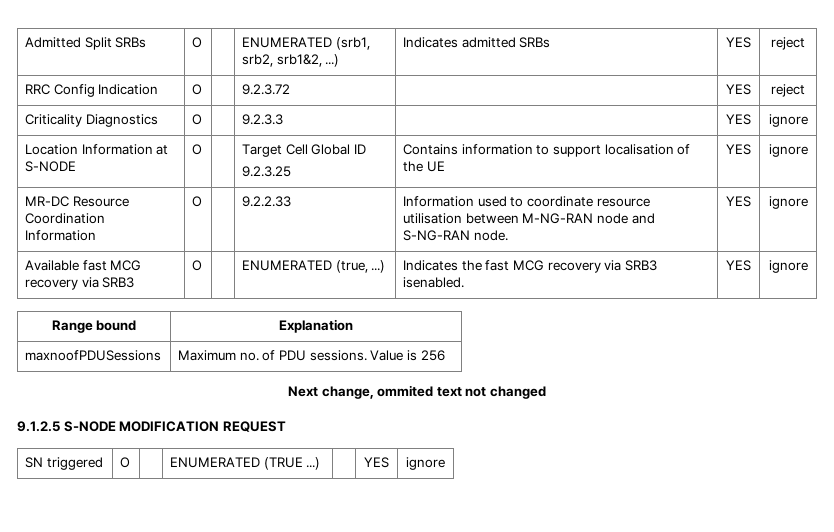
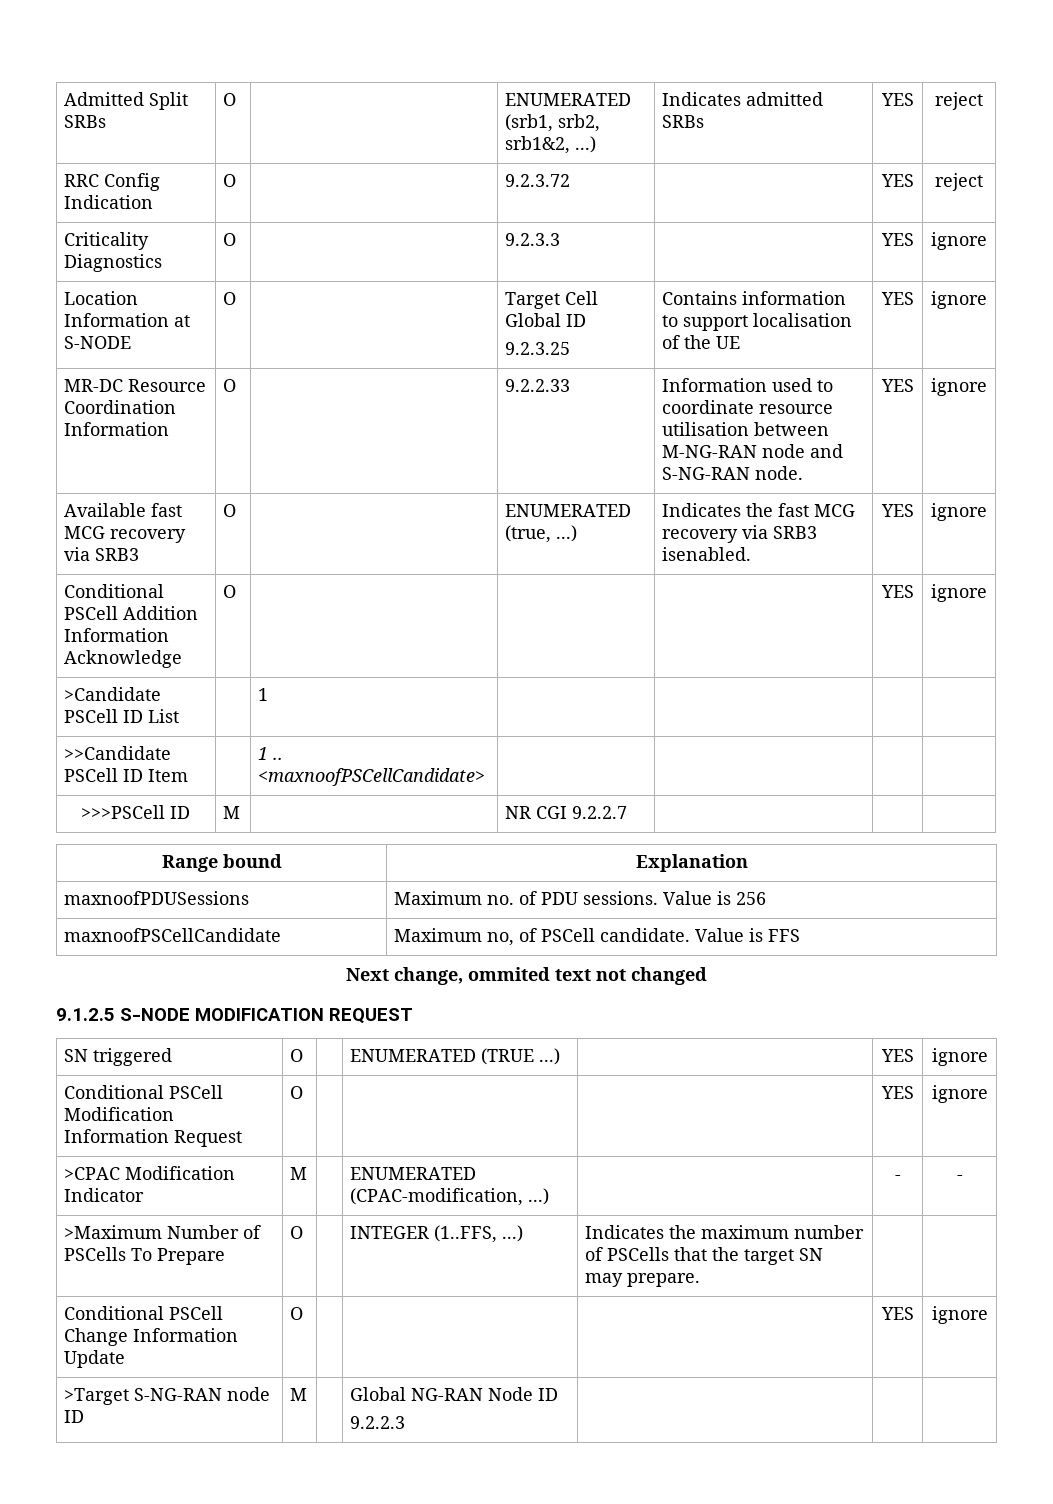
(808, 266) none -> [64,584,165,598] [64,606,199,620] [64,628,170,642] [64,650,183,668] [223,585,237,598] [880,585,914,598] [931,584,987,602] [64,687,162,701] [64,709,180,723] [258,688,269,701] [64,746,172,760] [64,768,189,782] [258,747,284,760] [258,768,486,786] [81,805,191,819] [223,806,241,819] [505,806,628,819] // Conditional PSCell Addition Information Acknowledge | O | | | | YES | ignore // >Candidate PSCell ID List | | 1 | | | | // >>Candidate PSCell ID Item | | 1 .. <maxnoofPSCellCandidate> | | | | // >>>PSCell ID | M | | NR CGI 9.2.2.7 | | |
(445, 355) none -> [64,928,282,942] [394,928,801,946] // maxnoofPSCellCandidate | Maximum no, of PSCell candidate. Value is FFS
(445, 463) none -> [64,1085,224,1099] [64,1107,175,1121] [64,1129,243,1147] [290,1086,304,1099] [880,1086,914,1099] [931,1085,988,1103] [64,1166,236,1180] [64,1188,145,1202] [290,1167,308,1180] [350,1167,477,1180] [350,1188,550,1206] [894,1175,901,1180] [956,1175,963,1180] [64,1225,262,1239] [64,1247,226,1265] [290,1226,304,1239] [350,1225,524,1243] [585,1225,865,1239] [585,1247,824,1265] [585,1273,701,1287] [64,1306,224,1320] [64,1328,239,1346] [64,1350,126,1368] [290,1307,304,1320] [880,1307,914,1320] [931,1306,988,1324] [64,1387,271,1405] [64,1410,85,1423] [290,1388,308,1401] [350,1387,559,1401] [350,1416,406,1429] // Conditional PSCell Modification Information Request | O | | | | YES | ignore // >CPAC Modification Indicator | M | | ENUMERATED (CPAC-modification, ...) | | - | - // >Maximum Number of PSCells To Prepare | O | | INTEGER (1..FFS, ...) | Indicates the maximum number of PSCells that the target SN may prepare. | | // Conditional PSCell Change Information Update | O | | | | YES | ignore // >Target S-NG-RAN node ID | M | | Global NG-RAN Node ID // 9.2.2.3 | | |

